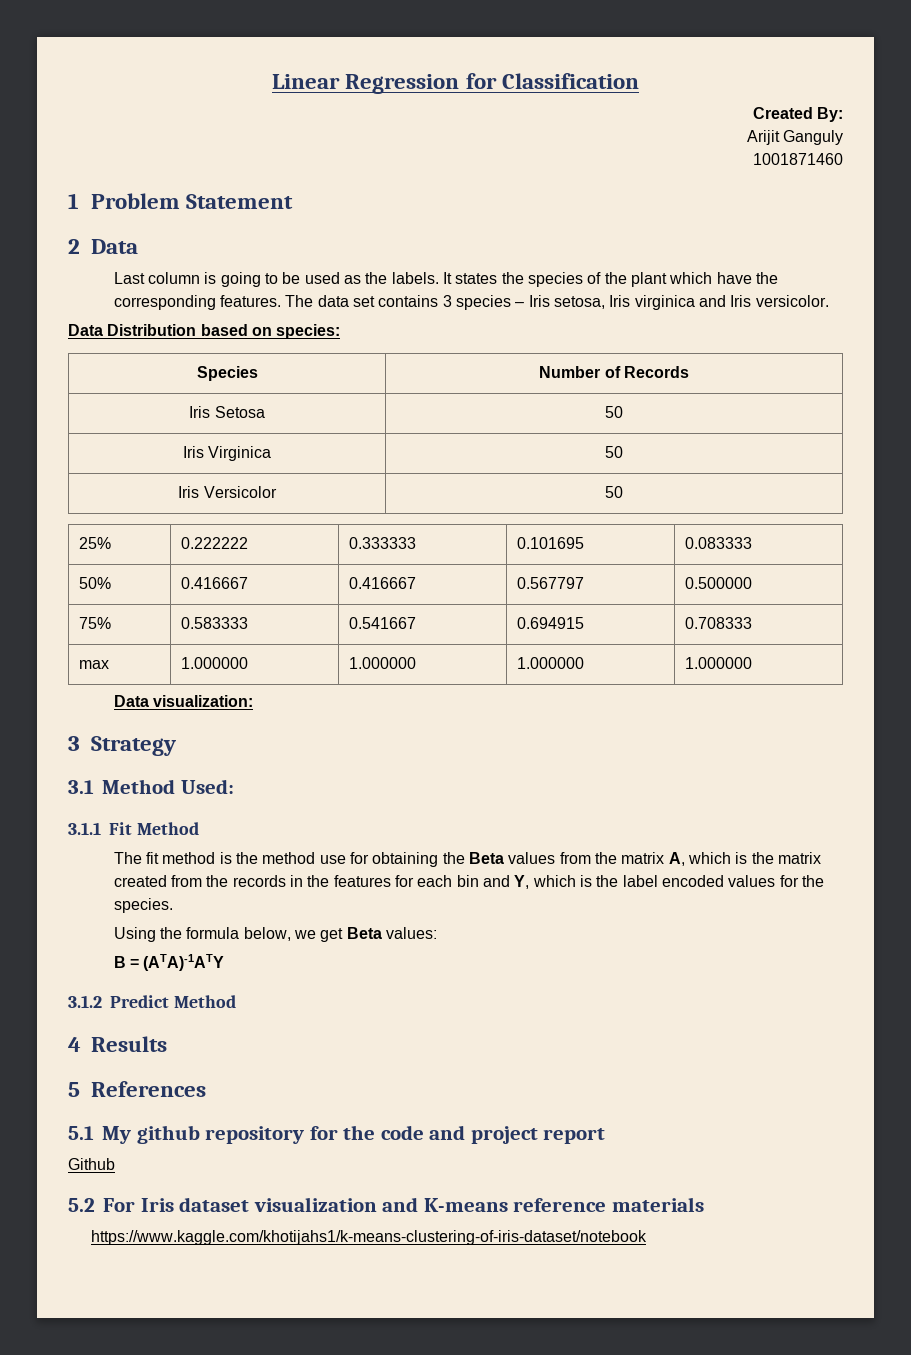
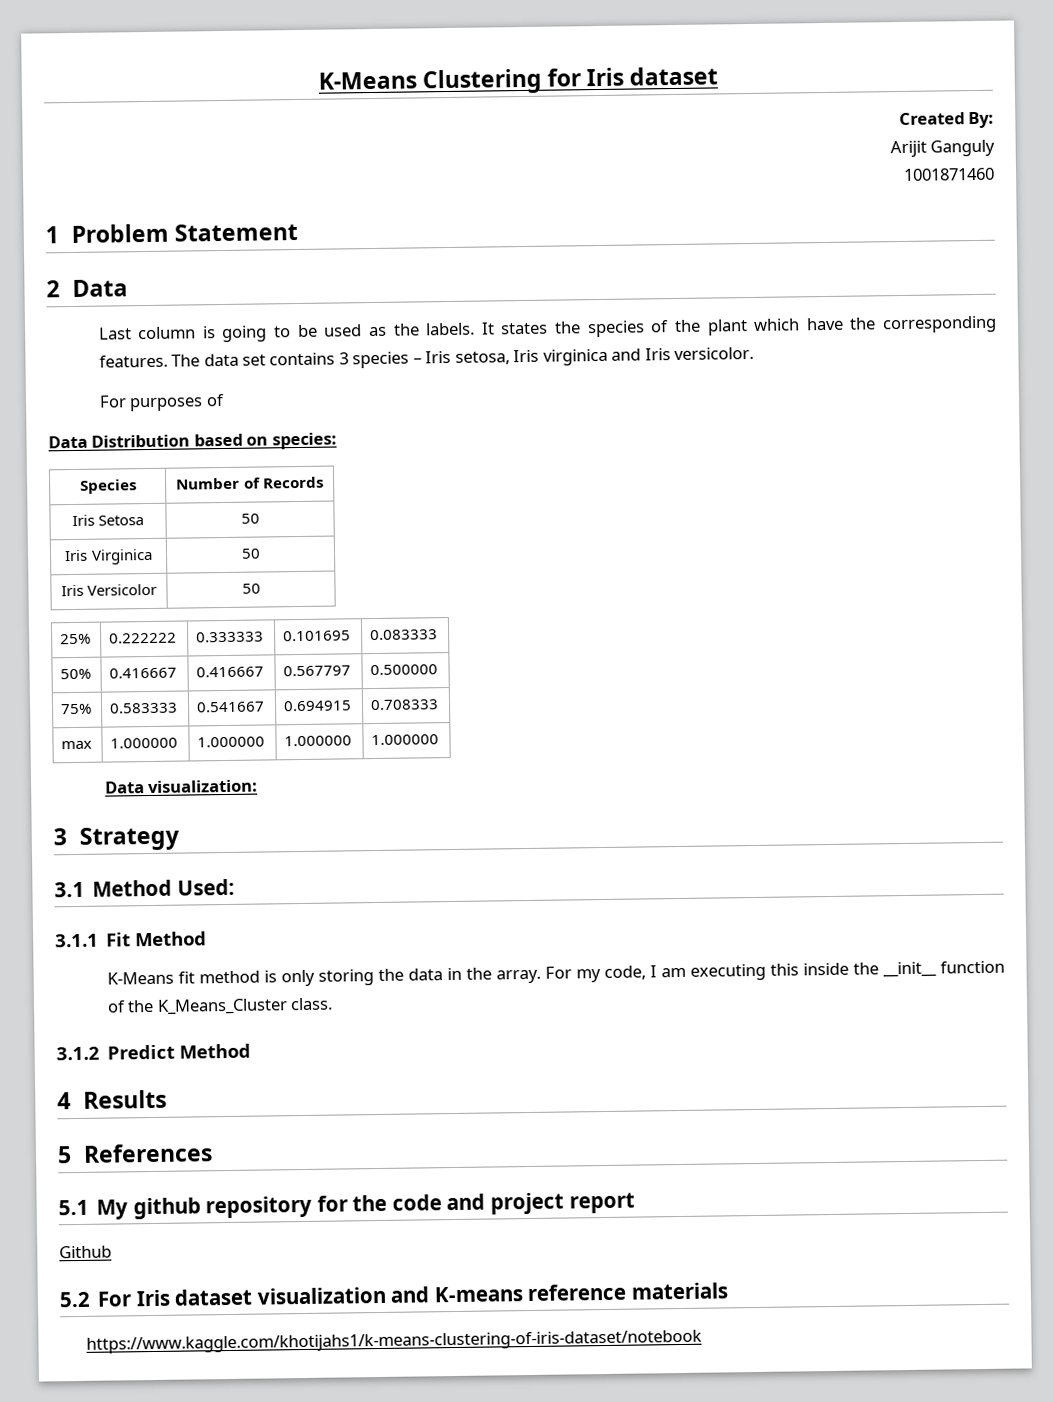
[272,73,639,94] Linear Regression for Classification -> [317,66,719,95] K-Means Clustering for Iris dataset
(829, 301) none -> [98,393,225,412] // For purposes of
[113,852,142,864] The -> [106,971,174,985] K-Means
[236,852,821,867] [113,875,824,889] [113,898,173,913] [113,927,438,942] [113,954,225,971] the method use for obtaining the Beta values from the matrix A, which is the matrix created from the records in the features for each bin and Y, which is the label encoded values for the species. // Using the formula below, we get Beta values: // B = (ATA)-1ATY -> [280,960,1005,987] [106,997,333,1015] only storing the data in the array. For my code, I am executing this inside the __init__ function of the K_Means_Cluster class.

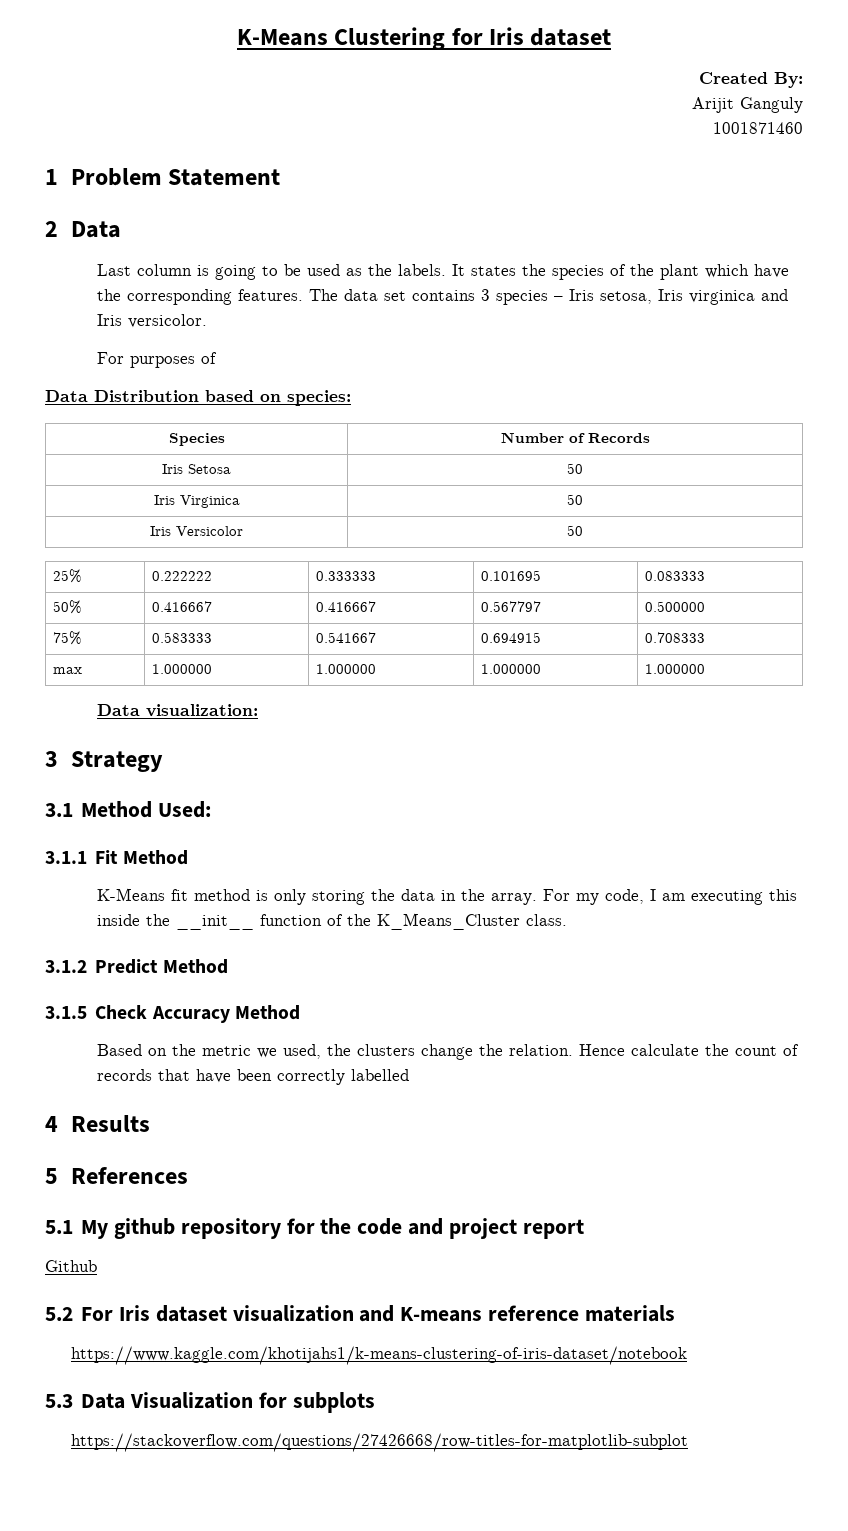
(252, 1051) none -> [45,1005,300,1023] [96,1044,799,1060] [96,1069,409,1085] // 3.1.5 Check Accuracy Method // Based on the metric we used, the clusters change the relation. Hence calculate the count of records that have been correctly labelled
(702, 1341) none -> [45,1392,375,1413] [70,1433,688,1452] // 5.3 Data Visualization for subplots // https://stackoverflow.com/questions/27426668/row-titles-for-matplotlib-subplot

